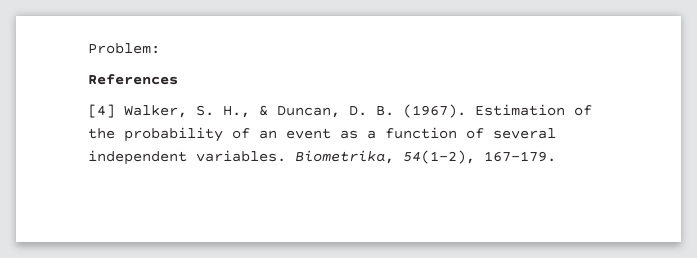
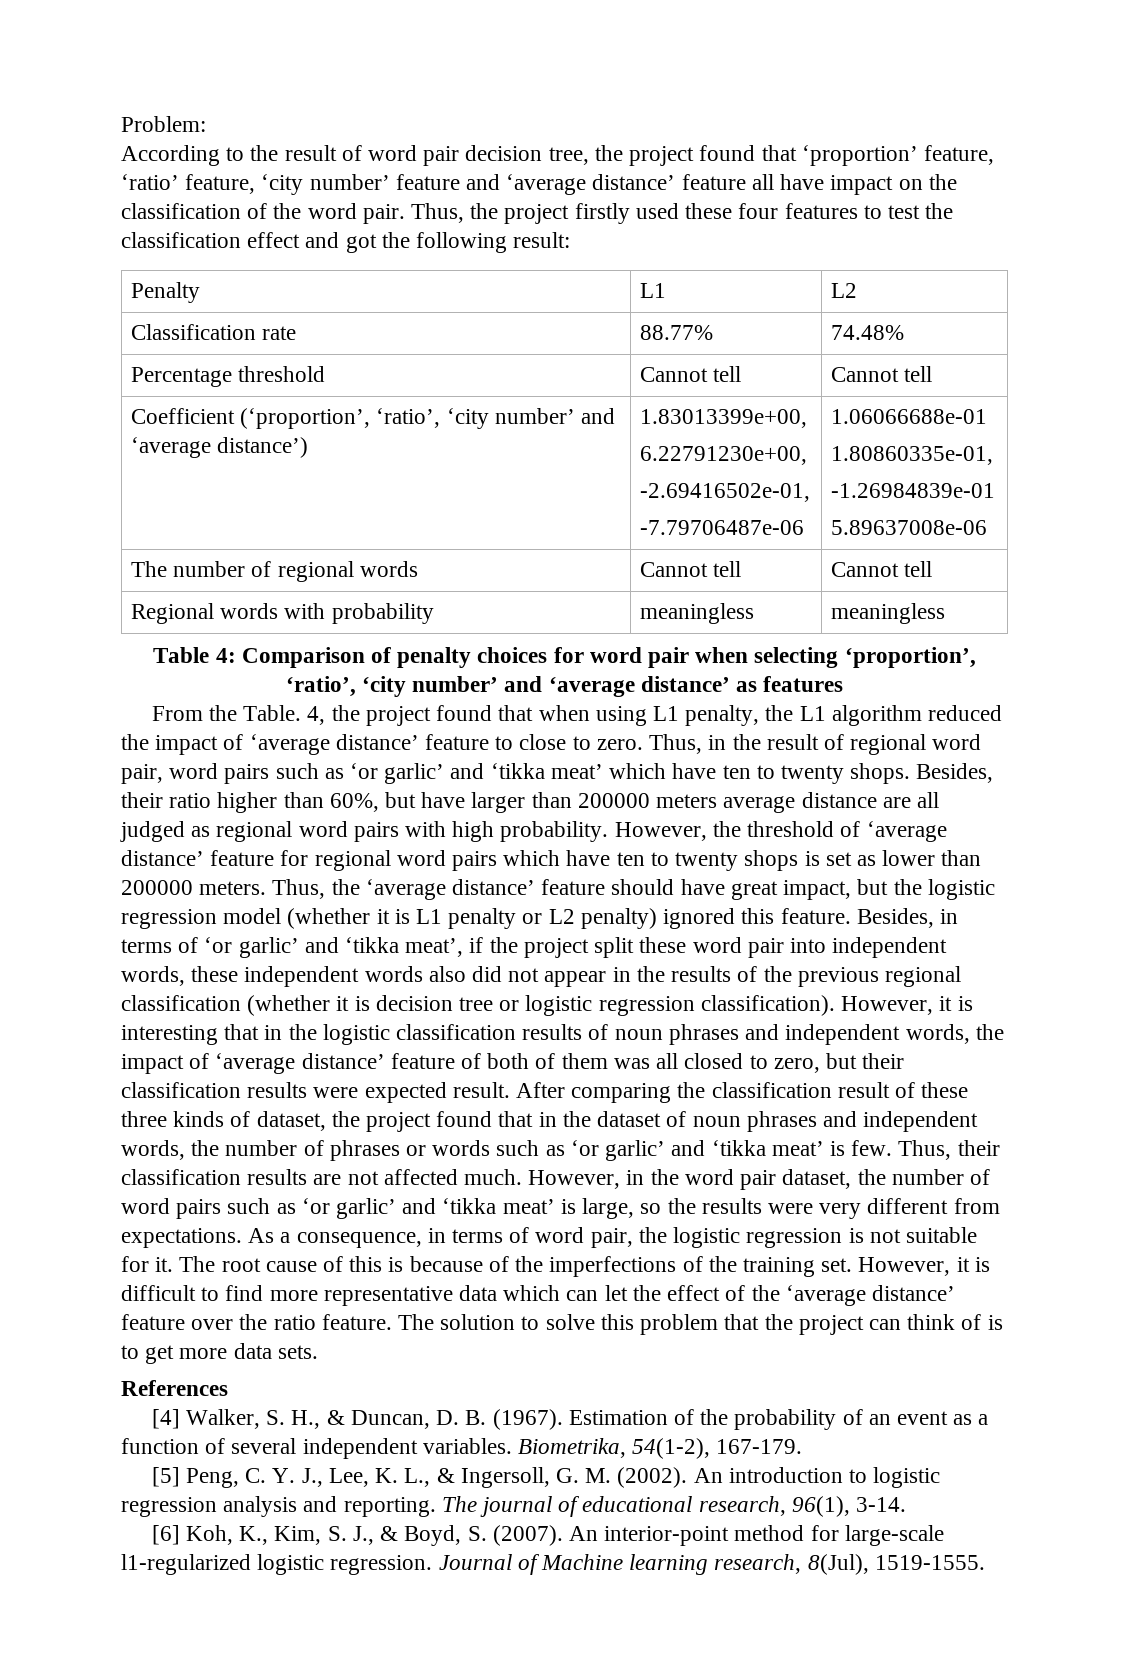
(160, 48) none -> [121,145,994,166] [121,174,957,195] [121,203,954,224] [121,232,571,253] [131,282,201,303] [640,283,667,298] [831,283,858,298] [131,324,297,340] [640,325,714,340] [831,325,905,340] [131,366,326,387] [640,366,742,382] [831,366,933,382] [131,408,616,429] [131,437,309,458] [640,409,808,428] [640,446,808,465] [640,483,811,502] [640,520,805,535] [831,409,988,424] [831,446,994,465] [831,483,996,498] [831,520,988,535] [131,561,418,582] [640,561,742,577] [831,561,933,577] [131,603,434,624] [640,603,755,624] [831,603,946,624] [153,647,976,668] [285,676,844,697] [151,705,1002,726] [121,734,982,755] [121,763,994,784] [121,792,939,813] [120,821,947,842] [121,850,982,871] [121,879,995,900] [121,908,958,929] [121,937,948,958] [121,966,961,987] [121,995,973,1016] [121,1024,1004,1045] [121,1053,905,1074] [121,1082,969,1103] [121,1111,979,1132] [121,1140,1000,1161] [121,1169,990,1190] [121,1198,1000,1219] [121,1227,977,1248] [121,1256,990,1277] [121,1285,955,1306] [121,1314,1003,1335] [121,1343,318,1364] // According to the result of word pair decision tree, the project found that ‘proportion’ feature, ‘ratio’ feature, ‘city number’ feature and ‘average distance’ feature all have impact on the classification of the word pair. Thus, the project firstly used these four features to test the classification effect and got the following result: // Penalty | L1 | L2 // Classification rate | 88.77% | 74.48% // Percentage threshold | Cannot tell | Cannot tell // Coefficient (‘proportion’, ‘ratio’, ‘city number’ and ‘average distance’) | 1.83013399e+00, // 6.22791230e+00, // -2.69416502e-01, // -7.79706487e-06 | 1.06066688e-01 // 1.80860335e-01, // -1.26984839e-01 // 5.89637008e-06 // The number of regional words | Cannot tell | Cannot tell // Regional words with probability | meaningless | meaningless // Table 4: Comparison of penalty choices for word pair when selecting ‘proportion’, ‘ratio’, ‘city number’ and ‘average distance’ as features // From the Table. 4, the project found that when using L1 penalty, the L1 algorithm reduced the impact of ‘average distance’ feature to close to zero. Thus, in the result of regional word pair, word pairs such as ‘or garlic’ and ‘tikka meat’ which have ten to twenty shops. Besides, their ratio higher than 60%, but have larger than 200000 meters average distance are all judged as regional word pairs with high probability. However, the threshold of ‘average distance’ feature for regional word pairs which have ten to twenty shops is set as lower than 200000 meters. Thus, the ‘average distance’ feature should have great impact, but the logistic regression model (whether it is L1 penalty or L2 penalty) ignored this feature. Besides, in terms of ‘or garlic’ and ‘tikka meat’, if the project split these word pair into independent words, these independent words also did not appear in the results of the previous regional classification (whether it is decision tree or logistic regression classification). However, it is interesting that in the logistic classification results of noun phrases and independent words, the impact of ‘average distance’ feature of both of them was all closed to zero, but their classification results were expected result. After comparing the classification result of these three kinds of dataset, the project found that in the dataset of noun phrases and independent words, the number of phrases or words such as ‘or garlic’ and ‘tikka meat’ is few. Thus, their classification results are not affected much. However, in the word pair dataset, the number of word pairs such as ‘or garlic’ and ‘tikka meat’ is large, so the results were very different from expectations. As a consequence, in terms of word pair, the logistic regression is not suitable for it. The root cause of this is because of the imperfections of the training set. However, it is difficult to find more representative data which can let the effect of the ‘average distance’ feature over the ratio feature. The solution to solve this problem that the project can think of is to get more data sets.
(556, 156) none -> [151,1467,941,1488] [121,1496,907,1517] [151,1525,944,1546] [121,1554,985,1575] // [5] Peng, C. Y. J., Lee, K. L., & Ingersoll, G. M. (2002). An introduction to logistic regression analysis and reporting. The journal of educational research, 96(1), 3-14. // [6] Koh, K., Kim, S. J., & Boyd, S. (2007). An interior-point method for large-scale l1-regularized logistic regression. Journal of Machine learning research, 8(Jul), 1519-1555.

